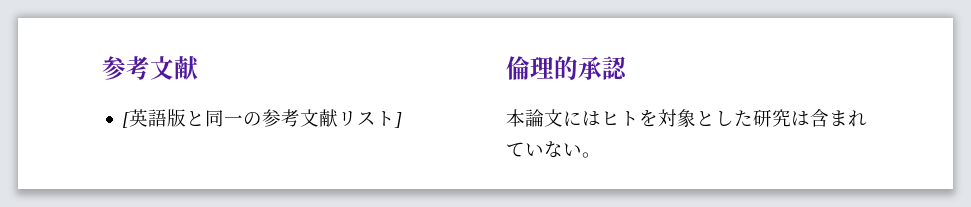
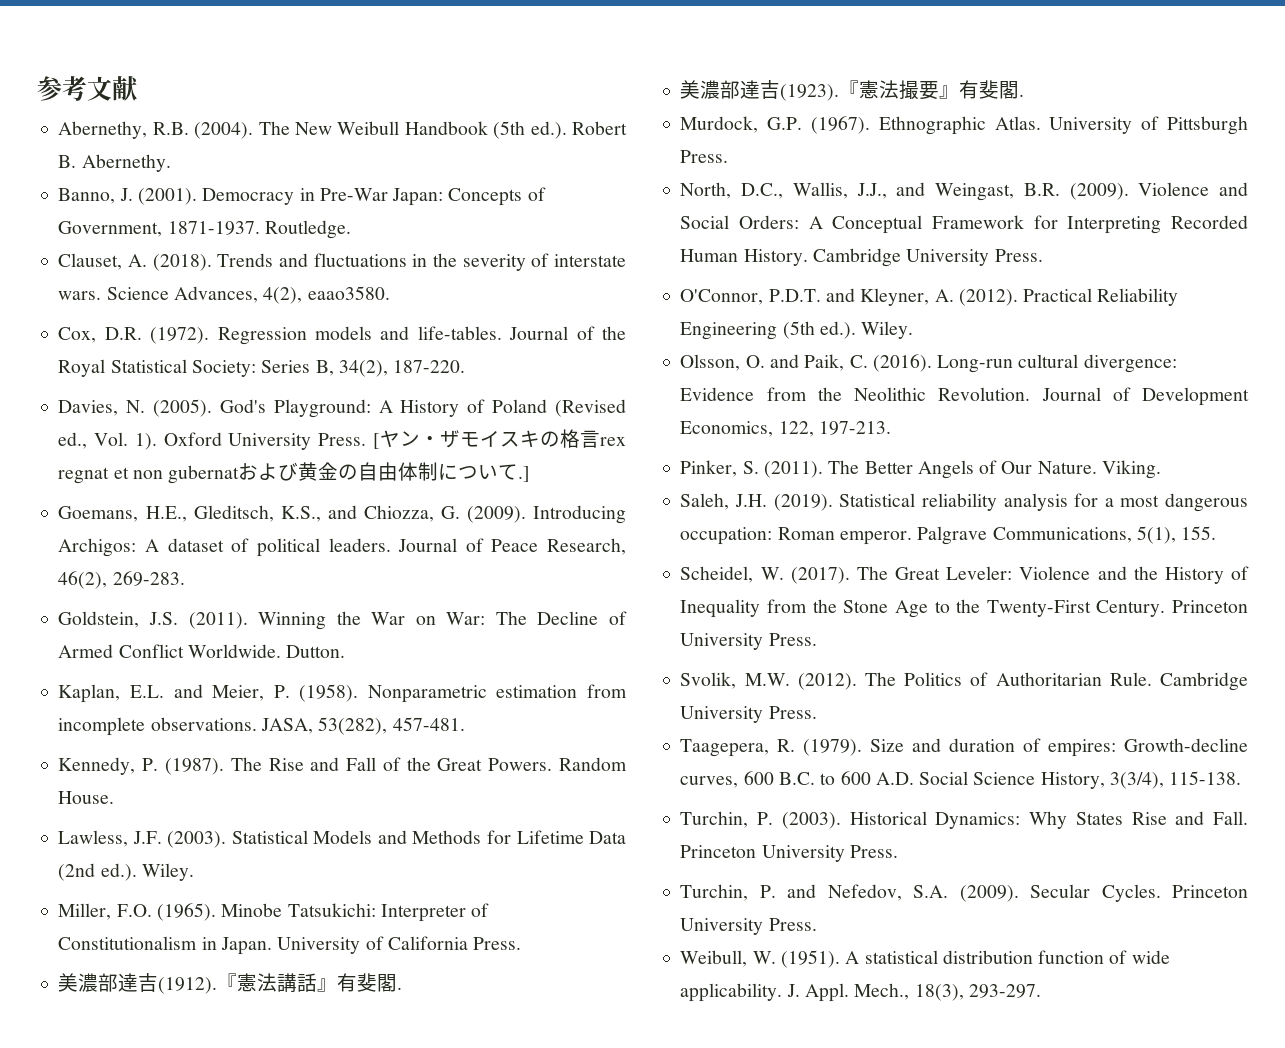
[122,109,403,128] [506,56,628,80] [506,109,867,127] [506,141,601,158] [英語版と同一の参考文献リスト] // 倫理的承認 // 本論文にはヒトを対象とした研究は含まれていない。 -> [58,121,627,139] [58,154,171,172] [58,187,546,206] [58,220,351,239] [58,253,626,271] [58,286,390,304] [58,326,626,345] [58,359,466,377] [58,399,626,418] [58,429,626,450] [58,462,531,484] [58,505,627,524] [58,538,626,557] [58,571,185,589] [58,611,627,630] [58,644,346,658] [58,684,627,703] [58,717,465,736] [58,757,627,775] [58,791,115,804] [58,830,626,848] [58,863,194,881] [58,903,490,922] [58,936,522,955] [58,973,403,994] [680,80,1025,101] [680,116,1248,135] [680,150,729,163] [680,182,1248,201] [680,215,1248,234] [680,248,1043,267] [680,288,1179,306] [680,321,914,340] [680,354,1177,373] [680,387,1249,406] [680,421,891,437] [680,460,1161,479] [680,493,1248,512] [680,526,1217,545] [680,566,1249,584] [680,599,1248,618] [680,633,817,650] [680,672,1248,691] [680,706,817,723] [680,738,1248,757] [680,771,1242,789] [680,811,1248,829] [680,845,898,862] [680,884,1248,902] [680,918,817,935] [680,950,1170,968] [680,983,1041,1002] Abernethy, R.B. (2004). The New Weibull Handbook (5th ed.). Robert B. Abernethy. // Banno, J. (2001). Democracy in Pre-War Japan: Concepts of Government, 1871-1937. Routledge. // Clauset, A. (2018). Trends and fluctuations in the severity of interstate wars. Science Advances, 4(2), eaao3580. // Cox, D.R. (1972). Regression models and life-tables. Journal of the Royal Statistical Society: Series B, 34(2), 187-220. // Davies, N. (2005). God's Playground: A History of Poland (Revised ed., Vol. 1). Oxford University Press. [ヤン・ザモイスキの格言rex regnat et non gubernatおよび黄金の自由体制について.] // Goemans, H.E., Gleditsch, K.S., and Chiozza, G. (2009). Introducing Archigos: A dataset of political leaders. Journal of Peace Research, 46(2), 269-283. // Goldstein, J.S. (2011). Winning the War on War: The Decline of Armed Conflict Worldwide. Dutton. // Kaplan, E.L. and Meier, P. (1958). Nonparametric estimation from incomplete observations. JASA, 53(282), 457-481. // Kennedy, P. (1987). The Rise and Fall of the Great Powers. Random House. // Lawless, J.F. (2003). Statistical Models and Methods for Lifetime Data (2nd ed.). Wiley. // Miller, F.O. (1965). Minobe Tatsukichi: Interpreter of Constitutionalism in Japan. University of California Press. // 美濃部達吉(1912).『憲法講話』有斐閣. // 美濃部達吉(1923).『憲法撮要』有斐閣. // Murdock, G.P. (1967). Ethnographic Atlas. University of Pittsburgh Press. // North, D.C., Wallis, J.J., and Weingast, B.R. (2009). Violence and Social Orders: A Conceptual Framework for Interpreting Recorded Human History. Cambridge University Press. // O'Connor, P.D.T. and Kleyner, A. (2012). Practical Reliability Engineering (5th ed.). Wiley. // Olsson, O. and Paik, C. (2016). Long-run cultural divergence: Evidence from the Neolithic Revolution. Journal of Development Economics, 122, 197-213. // Pinker, S. (2011). The Better Angels of Our Nature. Viking. // Saleh, J.H. (2019). Statistical reliability analysis for a most dangerous occupation: Roman emperor. Palgrave Communications, 5(1), 155. // Scheidel, W. (2017). The Great Leveler: Violence and the History of Inequality from the Stone Age to the Twenty-First Century. Princeton University Press. // Svolik, M.W. (2012). The Politics of Authoritarian Rule. Cambridge University Press. // Taagepera, R. (1979). Size and duration of empires: Growth-decline curves, 600 B.C. to 600 A.D. Social Science History, 3(3/4), 115-138. // Turchin, P. (2003). Historical Dynamics: Why States Rise and Fall. Princeton University Press. // Turchin, P. and Nefedov, S.A. (2009). Secular Cycles. Princeton University Press. // Weibull, W. (1951). A statistical distribution function of wide applicability. J. Appl. Mech., 18(3), 293-297.

